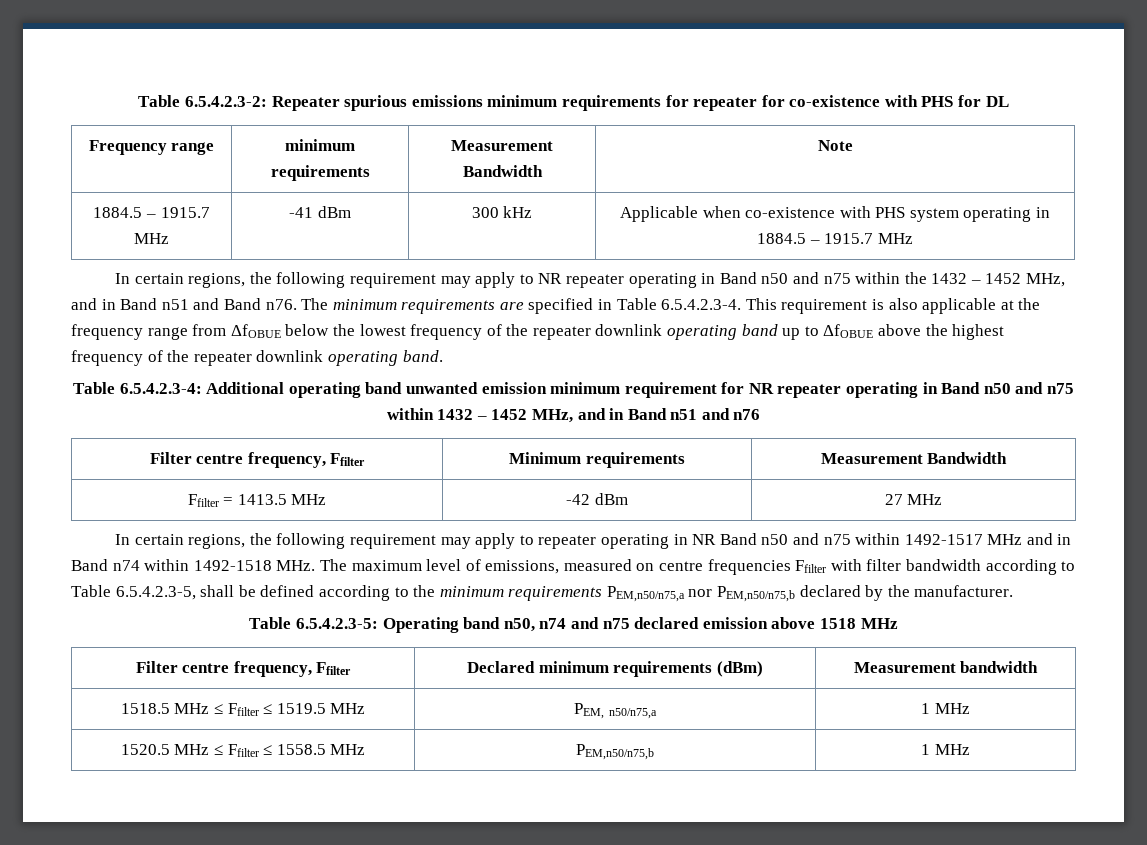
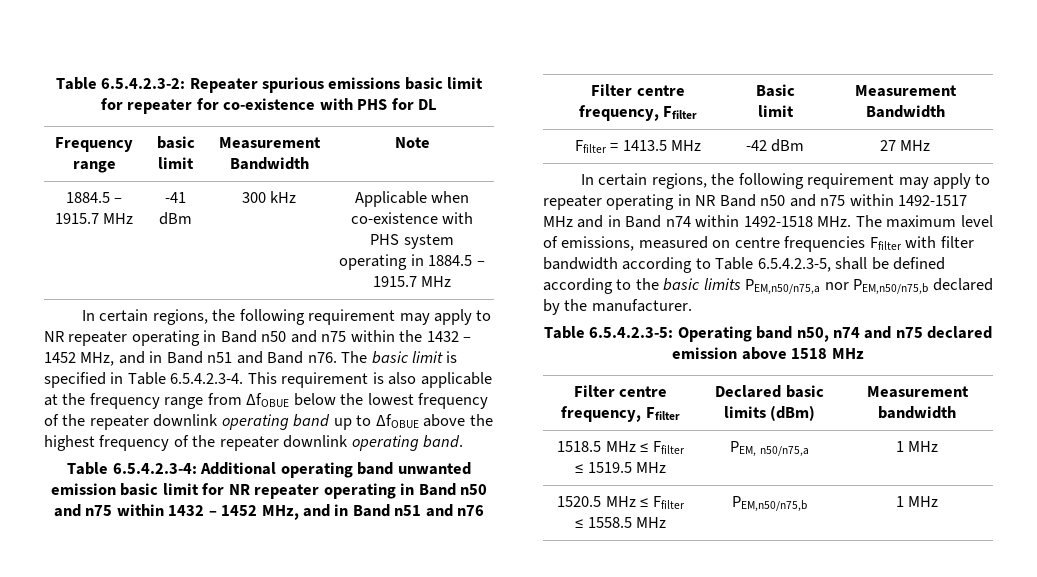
[487,95,661,111] minimum requirements -> [404,77,484,90] basic limit
[285,139,355,151] [270,165,370,181] minimum requirements -> [156,136,195,149] [158,157,194,169] basic limit
[332,299,524,314] minimum requirements are -> [371,351,458,364] basic limit is
[550,382,717,398] minimum requirement -> [120,483,199,496] basic limit
[509,452,685,468] Minimum requirements -> [755,84,795,97] [757,105,794,117] Basic limit
[439,586,603,601] minimum requirements -> [663,278,741,291] basic limits
[538,661,713,677] minimum requirements -> [785,385,824,398] [723,406,766,418] basic limits

